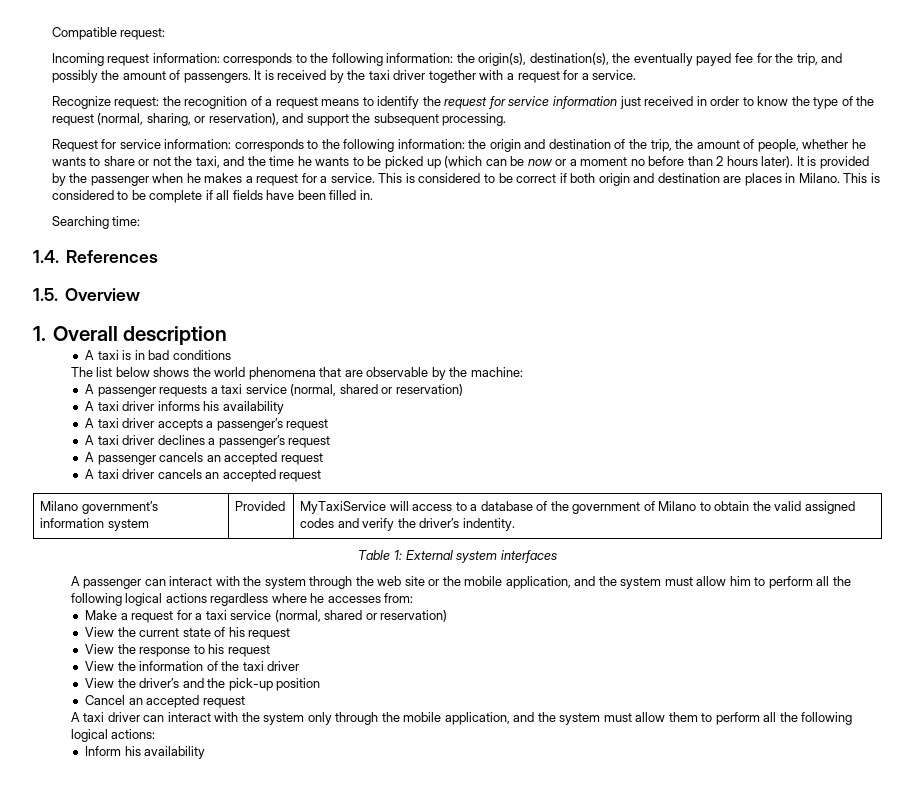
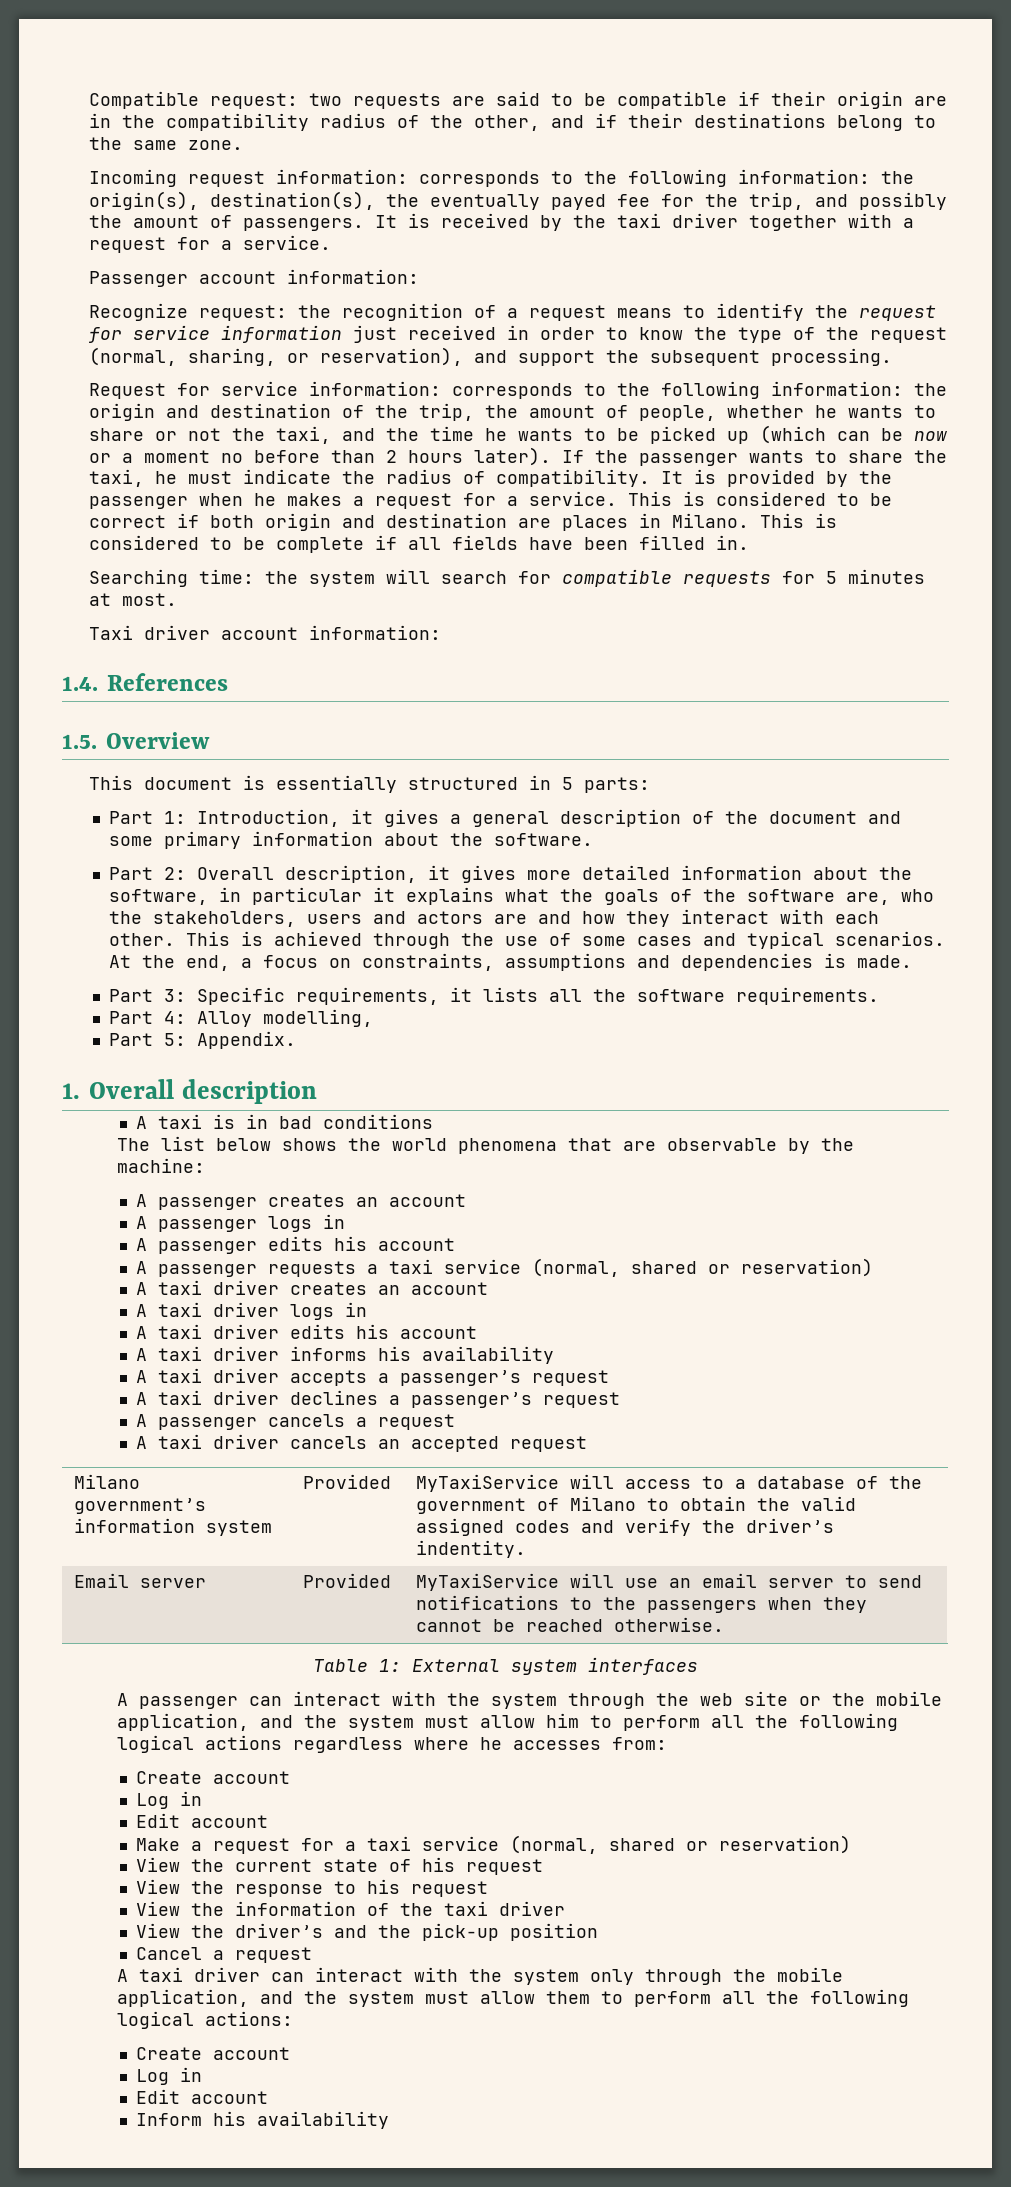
(166, 34) none -> [309,91,948,109] [89,113,937,131] [89,137,244,150] two requests are said to be compatible if their origin are in the compatibility radius of the other, and if their destinations belong to the same zone.
(637, 75) none -> [89,269,420,287] // Passenger account information:
(794, 162) none -> [562,450,948,466] [89,469,651,487] If the passenger wants to share the taxi, he must indicate the radius of compatibility.
[33,250,158,263] [33,288,140,301] // 1.4. References // 1.5. Overview -> [265,569,926,587] [89,593,178,606] [89,625,442,640] [62,673,228,691] [62,732,210,749] [89,775,651,793] [109,809,902,827] [109,831,594,849] [109,865,913,883] [109,887,935,905] [109,909,880,927] [109,931,946,949] [109,953,913,971] [109,987,880,1005] [109,1009,374,1027] [109,1031,297,1049] the system will search for compatible requests for 5 minutes at most. // Taxi driver account information: // 1.4. References // 1.5. Overview // This document is essentially structured in 5 parts: // Part 1: Introduction, it gives a general description of the document and some primary information about the software. // Part 2: Overall description, it gives more detailed information about the software, in particular it explains what the goals of the software are, who the stakeholders, users and actors are and how they interact with each other. This is achieved through the use of some cases and typical scenarios. At the end, a focus on constraints, assumptions and dependencies is made. // Part 3: Specific requirements, it lists all the software requirements. // Part 4: Alloy modelling, // Part 5: Appendix.
(523, 372) none -> [136,1194,467,1210] [136,1214,346,1232] [136,1236,456,1254] // A passenger creates an account // A passenger logs in // A passenger edits his account
(463, 390) none -> [136,1280,489,1295] [136,1302,368,1320] [136,1324,478,1339] // A taxi driver creates an account // A taxi driver logs in // A taxi driver edits his account
[206,452,278,465] an accepted -> [356,1417,368,1427] a
(515, 524) none -> [73,1573,206,1588] [302,1573,391,1588] [415,1573,922,1591] [415,1595,867,1613] [415,1617,724,1632] // Email server | Provided | MyTaxiService will use an email server to send notifications to the passengers when they cannot be reached otherwise.
(414, 598) none -> [136,1771,291,1784] [136,1791,203,1809] [136,1813,269,1828] // Create account // Log in // Edit account
[128,695,200,708] an accepted -> [213,1950,225,1960] a
(156, 734) none -> [136,2047,291,2060] [136,2067,203,2085] [136,2089,269,2104] // Create account // Log in // Edit account

